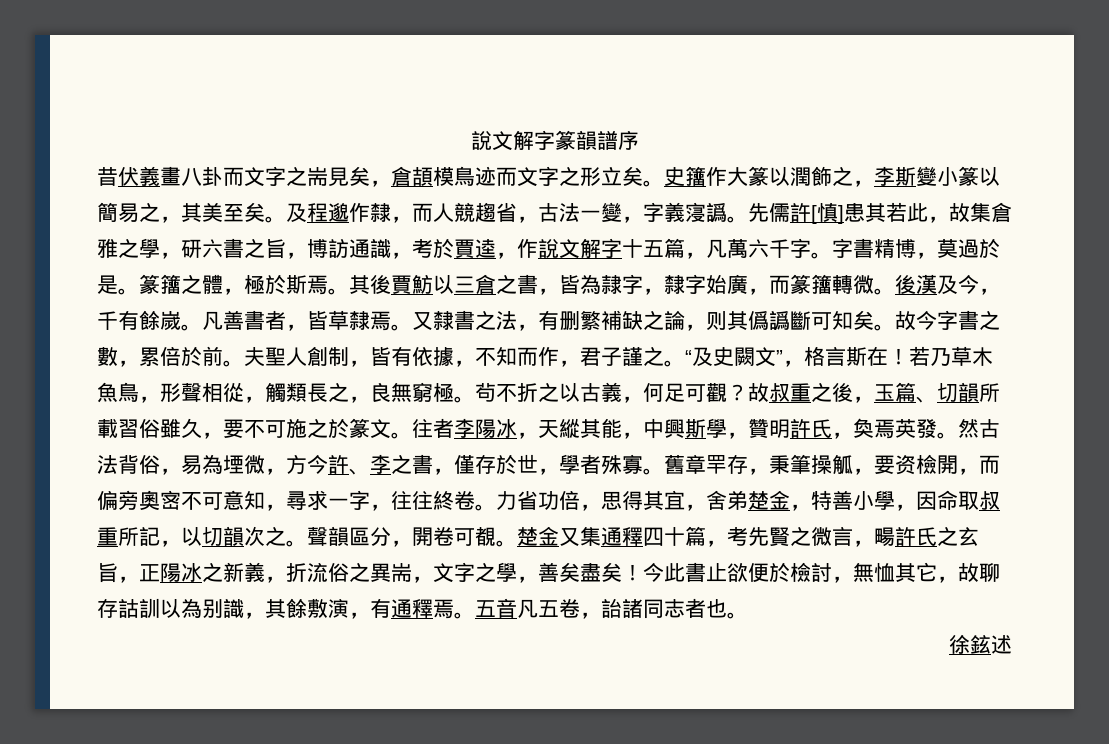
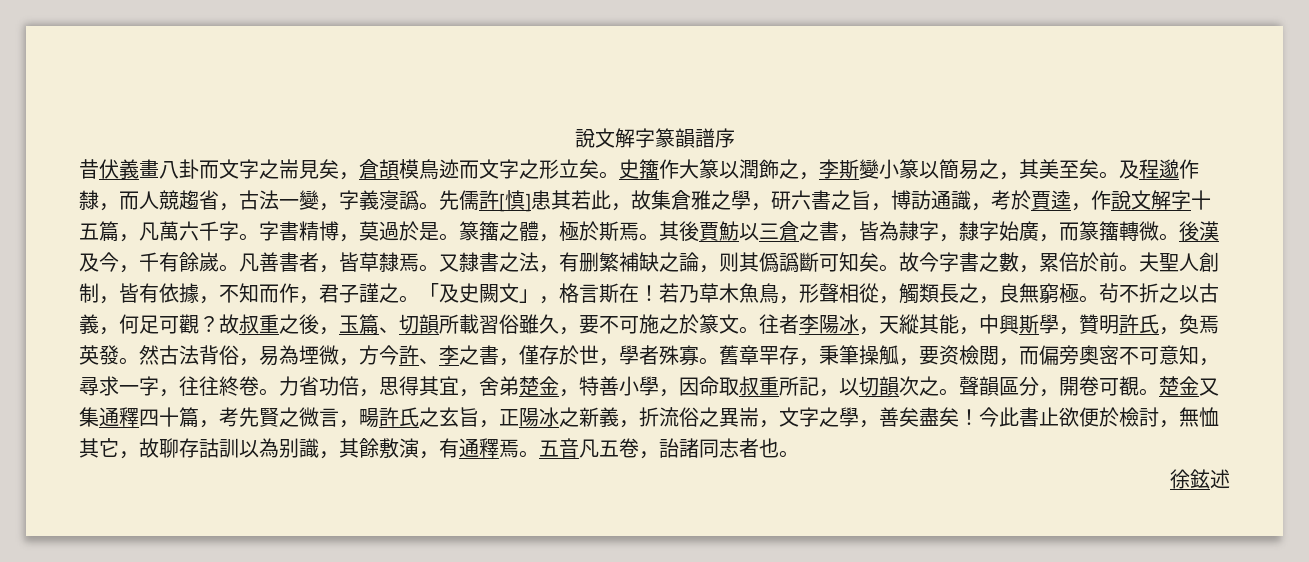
[685,350,692,364] “ -> [419,283,439,301] 「
[776,350,783,364] ” -> [519,289,539,303] 」
[937,455,958,474] 開 -> [979,346,999,365] 閲

